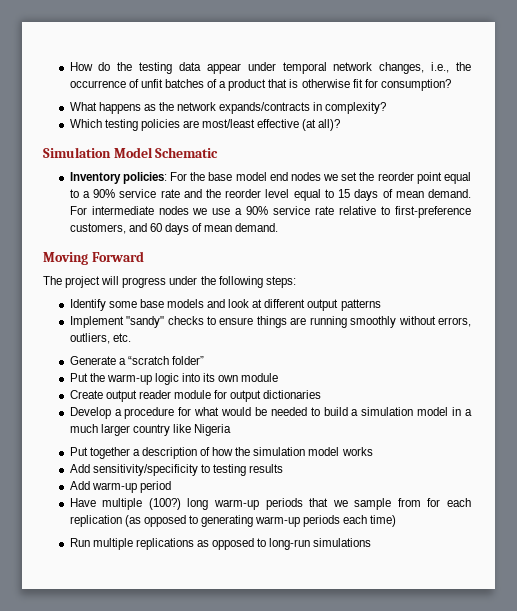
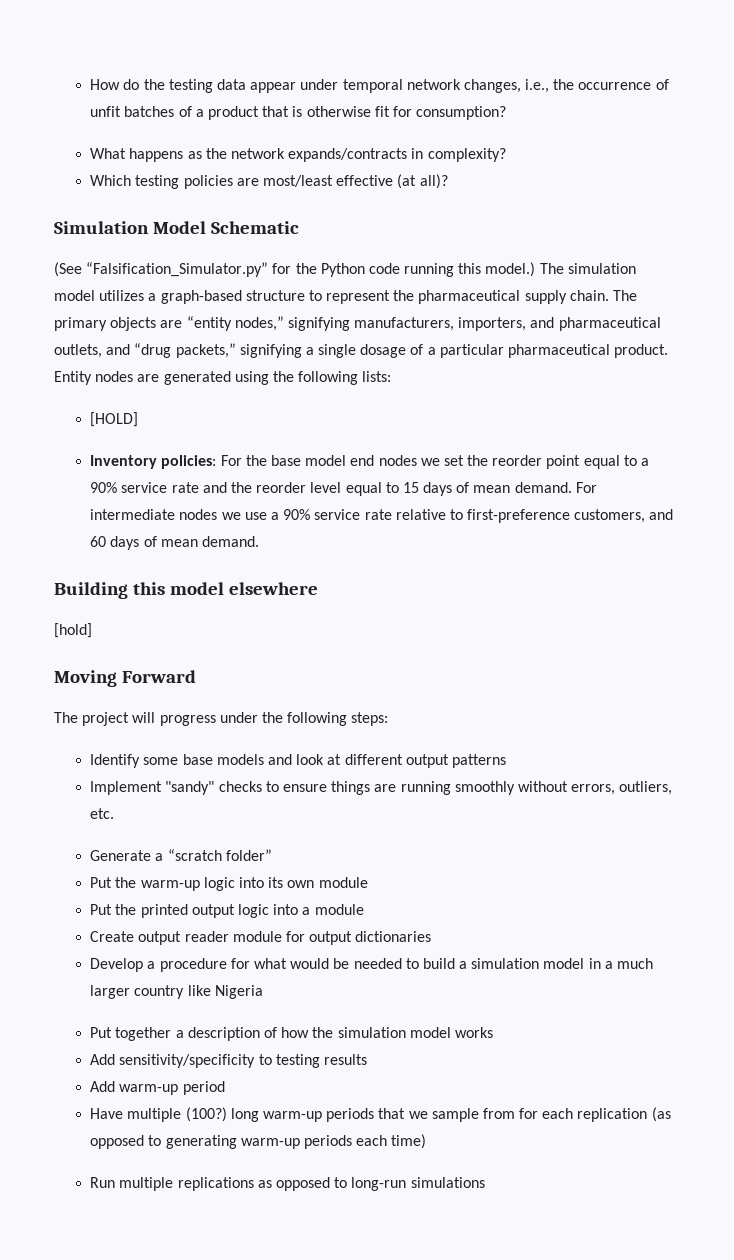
(219, 152) none -> [54,262,636,277] [54,290,638,304] [54,316,661,331] [54,343,669,358] [54,371,392,385] [90,412,139,427] // (See “Falsification_Simulator.py” for the Python code running this model.) The simulation model utilizes a graph-based structure to represent the pharmaceutical supply chain. The primary objects are “entity nodes,” signifying manufacturers, importers, and pharmaceutical outlets, and “drug packets,” signifying a single dosage of a particular pharmaceutical product. Entity nodes are generated using the following lists: // [HOLD]
(279, 227) none -> [54,582,318,599] [54,623,92,638] // Building this model elsewhere // [hold]
(279, 377) none -> [90,904,364,918] // Put the printed output logic into a module

